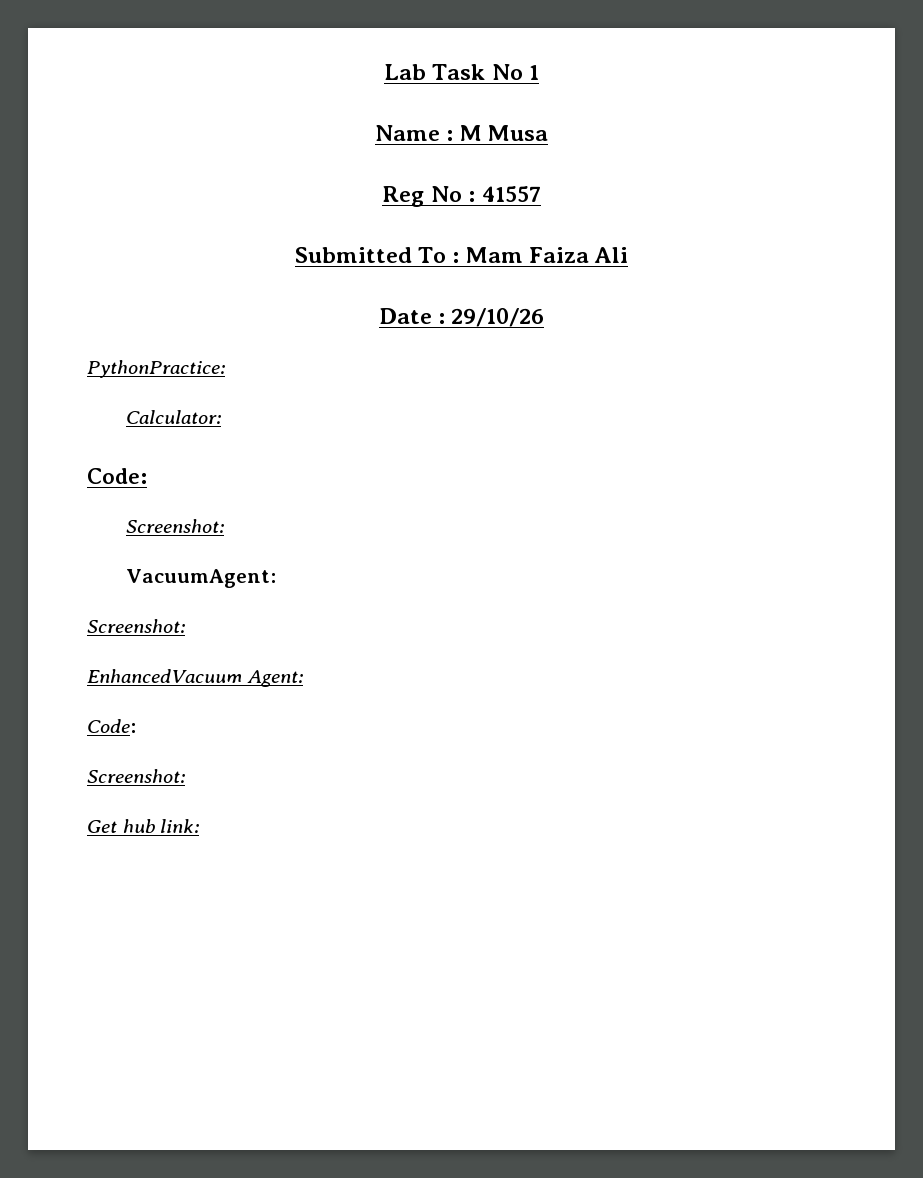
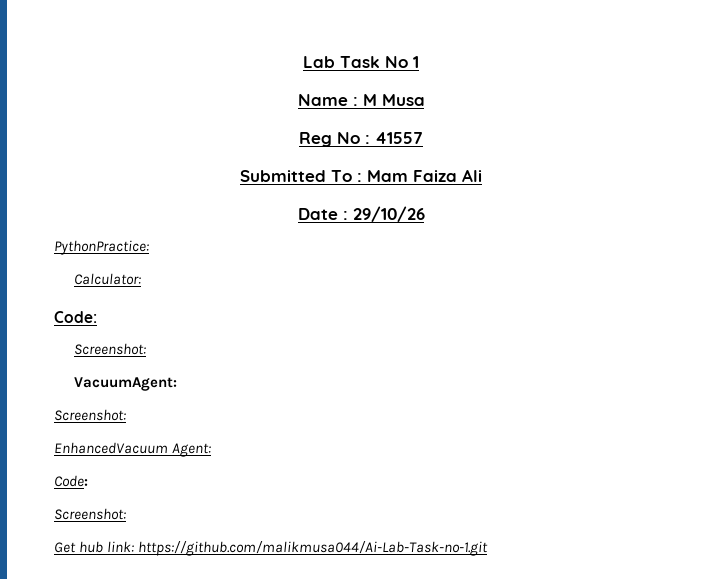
(200, 826) none -> [138,541,489,556] https://github.com/malikmusa044/Ai-Lab-Task-no-1.git

